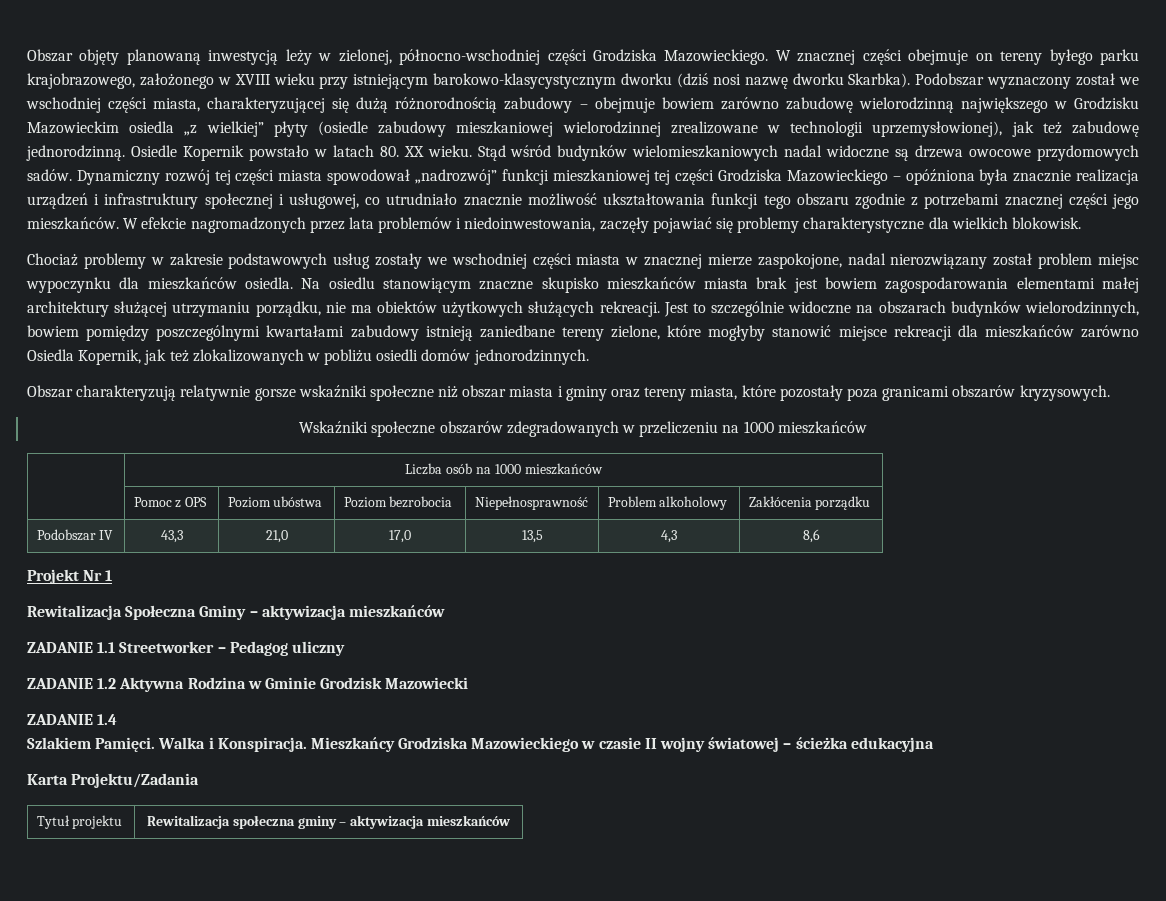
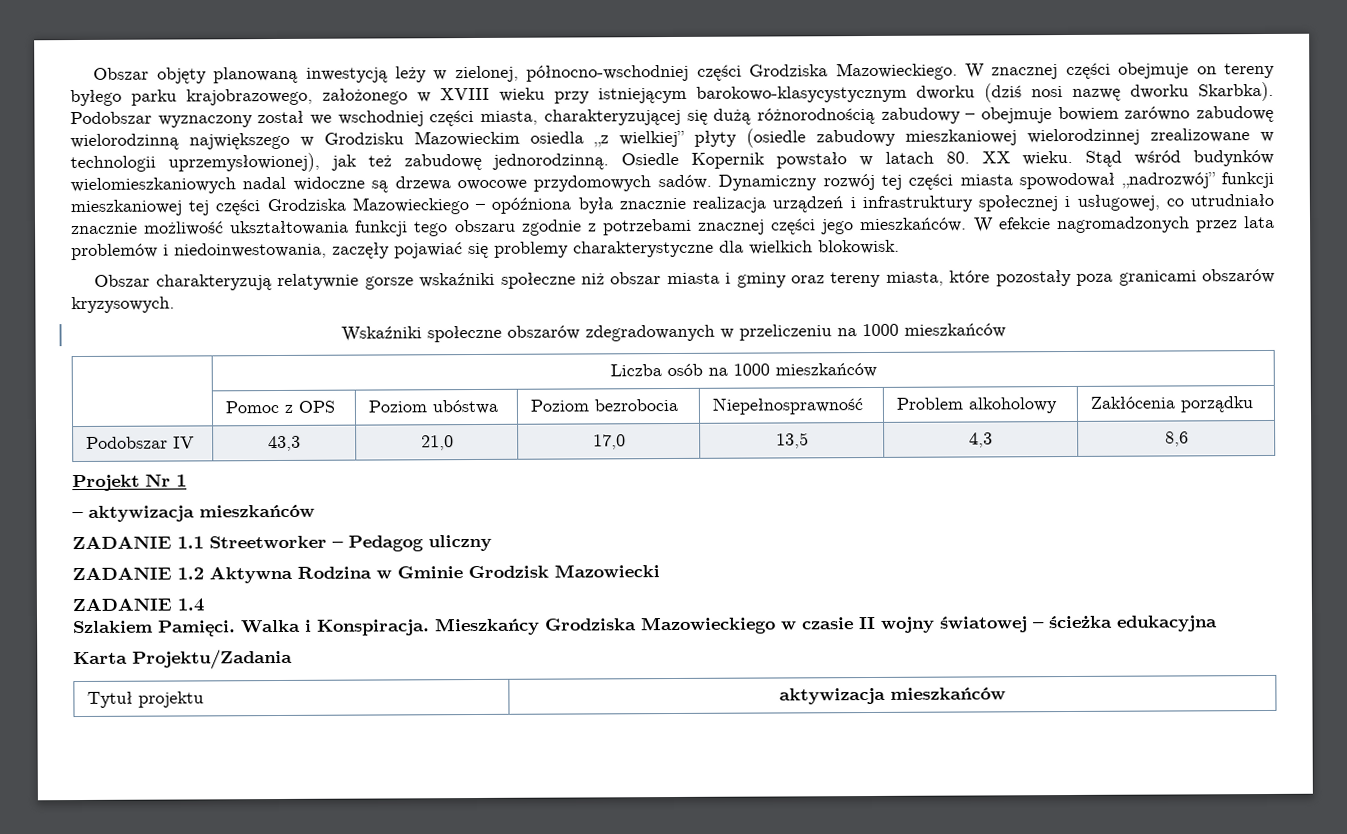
[27,253,1140,269] [26,277,1139,293] [27,301,1139,317] [27,325,1139,341] [27,349,589,365] // Chociaż problemy w zakresie podstawowych usług zostały we wschodniej części miasta w znacznej mierze zaspokojone, nadal nierozwiązany został problem miejsc wypoczynku dla mieszkańców osiedla. Na osiedlu stanowiącym znaczne skupisko mieszkańców miasta brak jest bowiem zagospodarowania elementami małej architektury służącej utrzymaniu porządku, nie ma obiektów użytkowych służących rekreacji. Jest to szczególnie widoczne na obszarach budynków wielorodzinnych, bowiem pomiędzy poszczególnymi kwartałami zabudowy istnieją zaniedbane tereny zielone, które mogłyby stanowić miejsce rekreacji dla mieszkańców zarówno Osiedla Kopernik, jak też zlokalizowanych w pobliżu osiedli domów jednorodzinnych. -> (900, 247) none
[27,605,247,620] Rewitalizacja Społeczna Gminy -> (187, 480) none
[147,815,347,829] Rewitalizacja społeczna gminy – -> (204, 699) none

